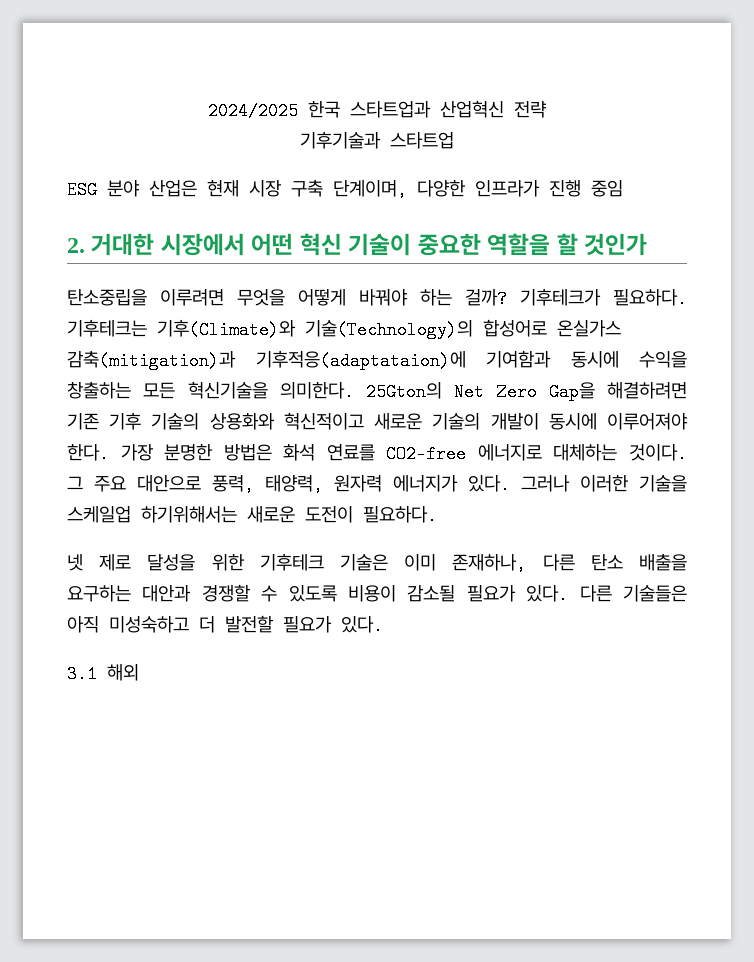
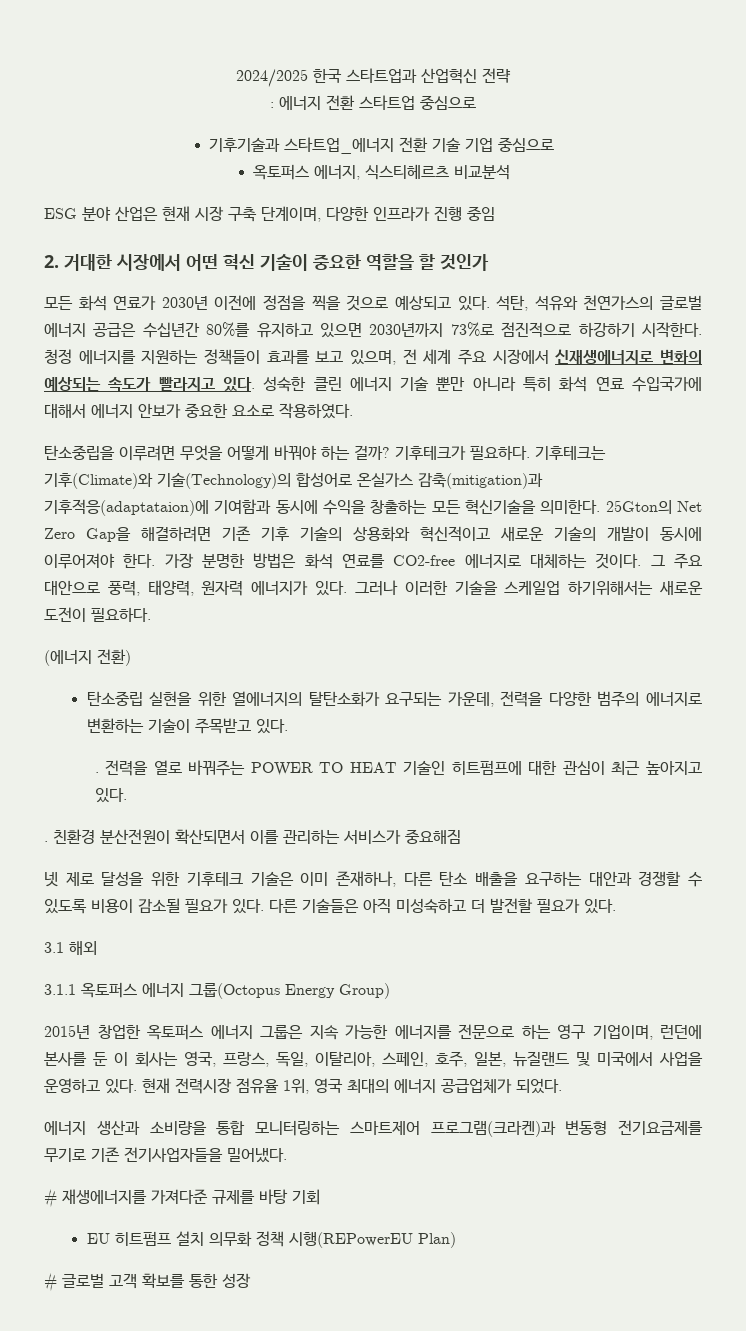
[300,131,454,149] 기후기술과 스타트업 -> [270,95,476,110] [209,137,555,154] [253,164,511,180] : 에너지 전환 스타트업 중심으로 // 기후기술과 스타트업_에너지 전환 기술 기업 중심으로 // 옥토퍼스 에너지, 식스티헤르츠 비교분석
(648, 244) none -> [44,295,703,311] [44,322,702,338] [44,349,703,365] [44,376,702,392] [44,403,353,419] // 모든 화석 연료가 2030년 이전에 정점을 찍을 것으로 예상되고 있다. 석탄, 석유와 천연가스의 글로벌 에너지 공급은 수십년간 80%를 유지하고 있으면 2030년까지 73%로 점진적으로 하강하기 시작한다. 청정 에너지를 지원하는 정책들이 효과를 보고 있으며, 전 세계 주요 시장에서 신재생에너지로 변화의 예상되는 속도가 빨라지고 있다. 성숙한 클린 에너지 기술 뿐만 아니라 특히 화석 연료 수입국가에 대해서 에너지 안보가 중요한 요소로 작용하였다.
(437, 515) none -> [44,649,131,666] [86,691,702,707] [86,718,288,734] [94,760,703,776] [94,788,127,803] [44,829,461,844] // (에너지 전환) // 탄소중립 실현을 위한 열에너지의 탈탄소화가 요구되는 가운데, 전력을 다양한 범주의 에너지로 변환하는 기술이 주목받고 있다. // . 전력을 열로 바꿔주는 POWER TO HEAT 기술인 히트펌프에 대한 관심이 최근 높아지고 있다. // . 친환경 분산전원이 확산되면서 이를 관리하는 서비스가 중요해짐
(139, 672) none -> [44,982,390,999] [44,1024,702,1040] [44,1051,703,1067] [44,1078,562,1094] [44,1120,703,1137] [44,1147,287,1163] [44,1188,320,1208] [86,1231,456,1248] [44,1272,251,1292] // 3.1.1 옥토퍼스 에너지 그룹(Octopus Energy Group) // 2015년 창업한 옥토퍼스 에너지 그룹은 지속 가능한 에너지를 전문으로 하는 영구 기업이며, 런던에 본사를 둔 이 회사는 영국, 프랑스, 독일, 이탈리아, 스페인, 호주, 일본, 뉴질랜드 및 미국에서 사업을 운영하고 있다. 현재 전력시장 점유율 1위, 영국 최대의 에너지 공급업체가 되었다. // 에너지 생산과 소비량을 통합 모니터링하는 스마트제어 프로그램(크라켄)과 변동형 전기요금제를 무기로 기존 전기사업자들을 밀어냈다. // # 재생에너지를 가져다준 규제를 바탕 기회 // EU 히트펌프 설치 의무화 정책 시행(REPowerEU Plan) // # 글로벌 고객 확보를 통한 성장

